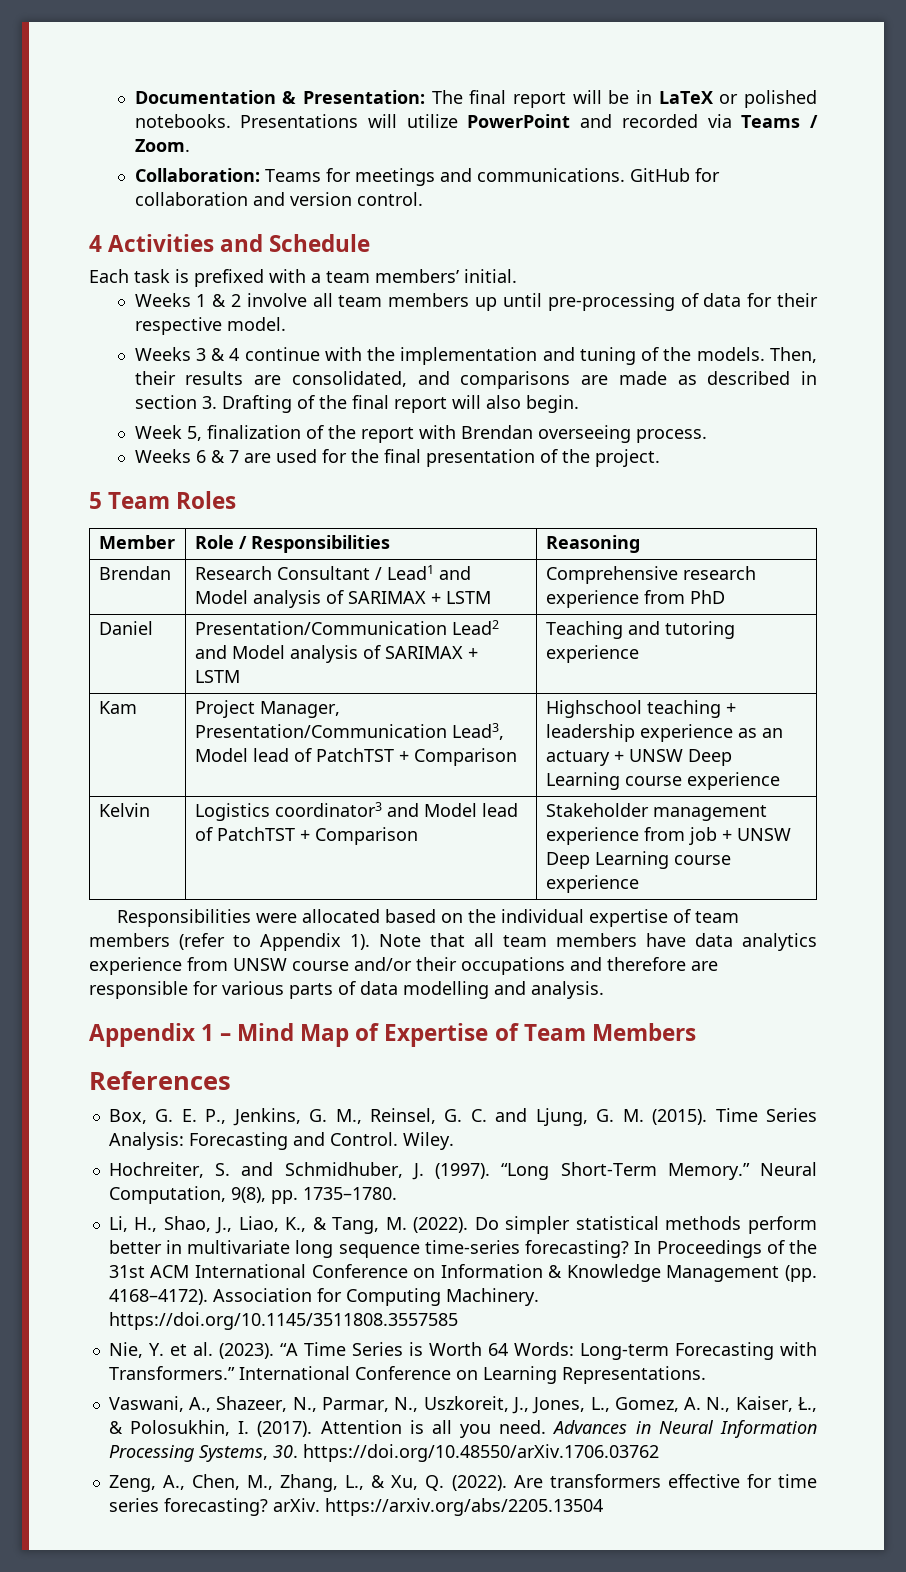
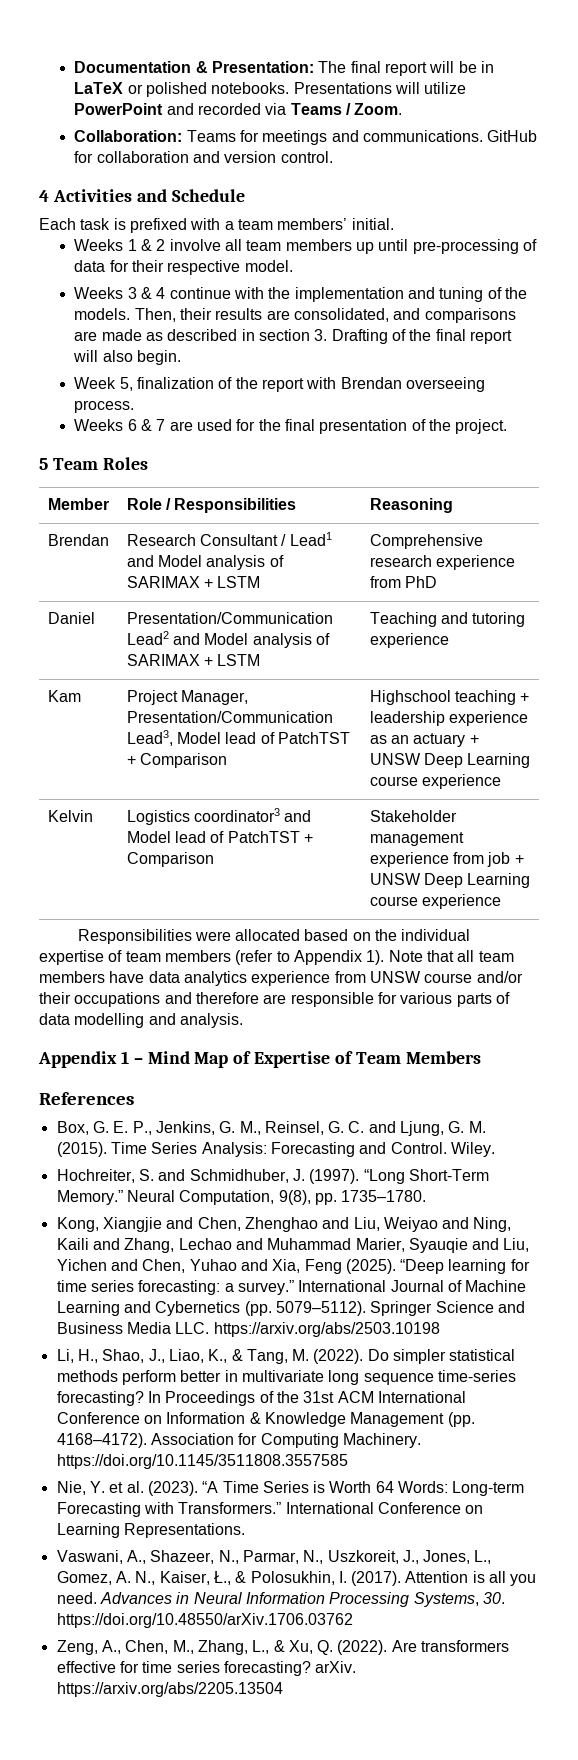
(397, 1193) none -> [56,1217,512,1232] [56,1238,530,1253] [56,1259,530,1274] [56,1280,527,1295] [56,1301,525,1316] [56,1322,440,1337] // Kong, Xiangjie and Chen, Zhenghao and Liu, Weiyao and Ning, Kaili and Zhang, Lechao and Muhammad Marier, Syauqie and Liu, Yichen and Chen, Yuhao and Xia, Feng (2025). “Deep learning for time series forecasting: a survey.” International Journal of Machine Learning and Cybernetics (pp. 5079–5112). Springer Science and Business Media LLC. https://arxiv.org/abs/2503.10198

